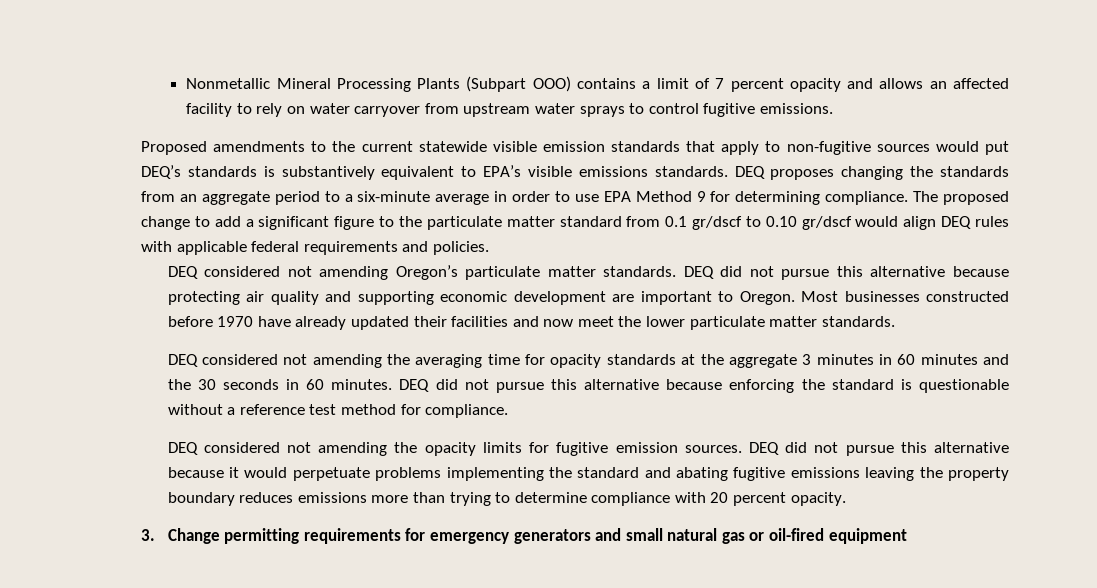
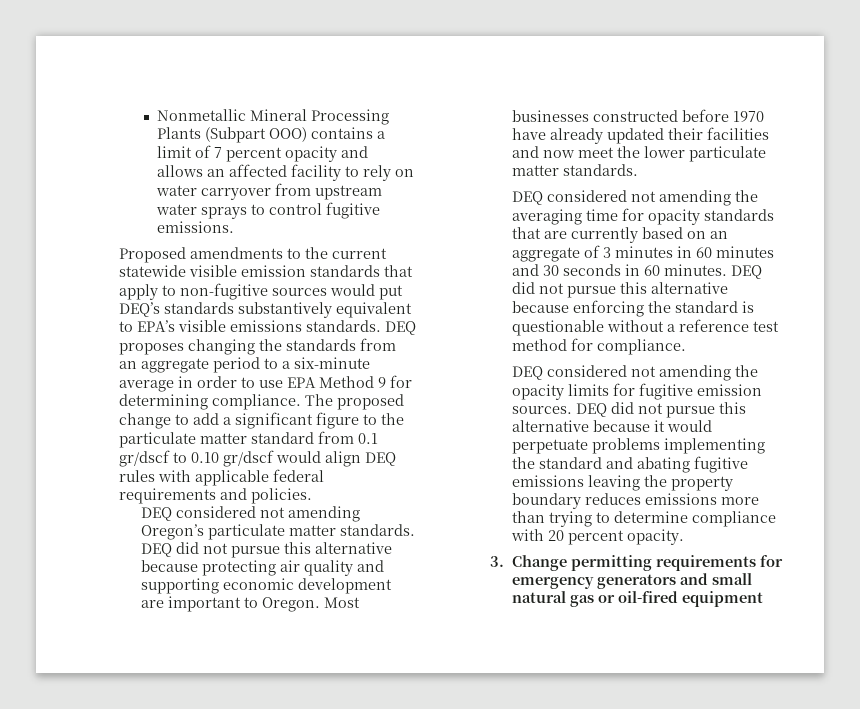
[263,166,275,177] is -> (234, 308) none
[681,354,797,368] at the aggregate -> [512,227,729,243] [512,245,601,262] that are currently based on an aggregate of
[167,379,191,390] the -> (540, 270) none

